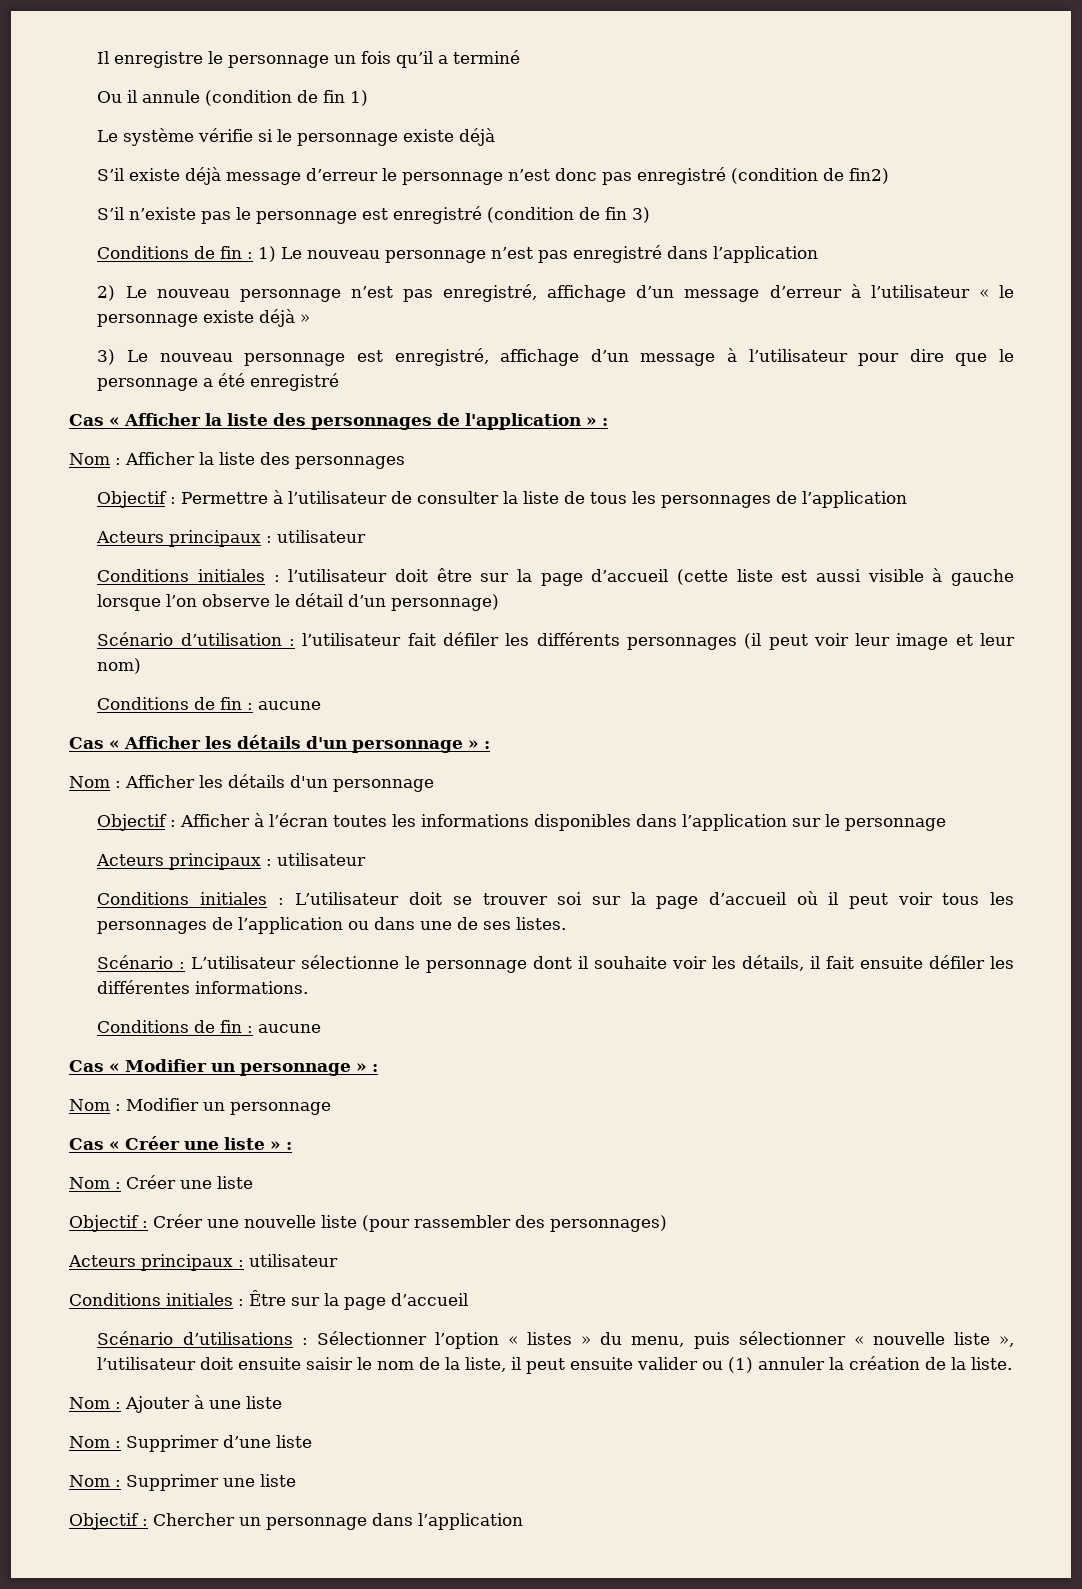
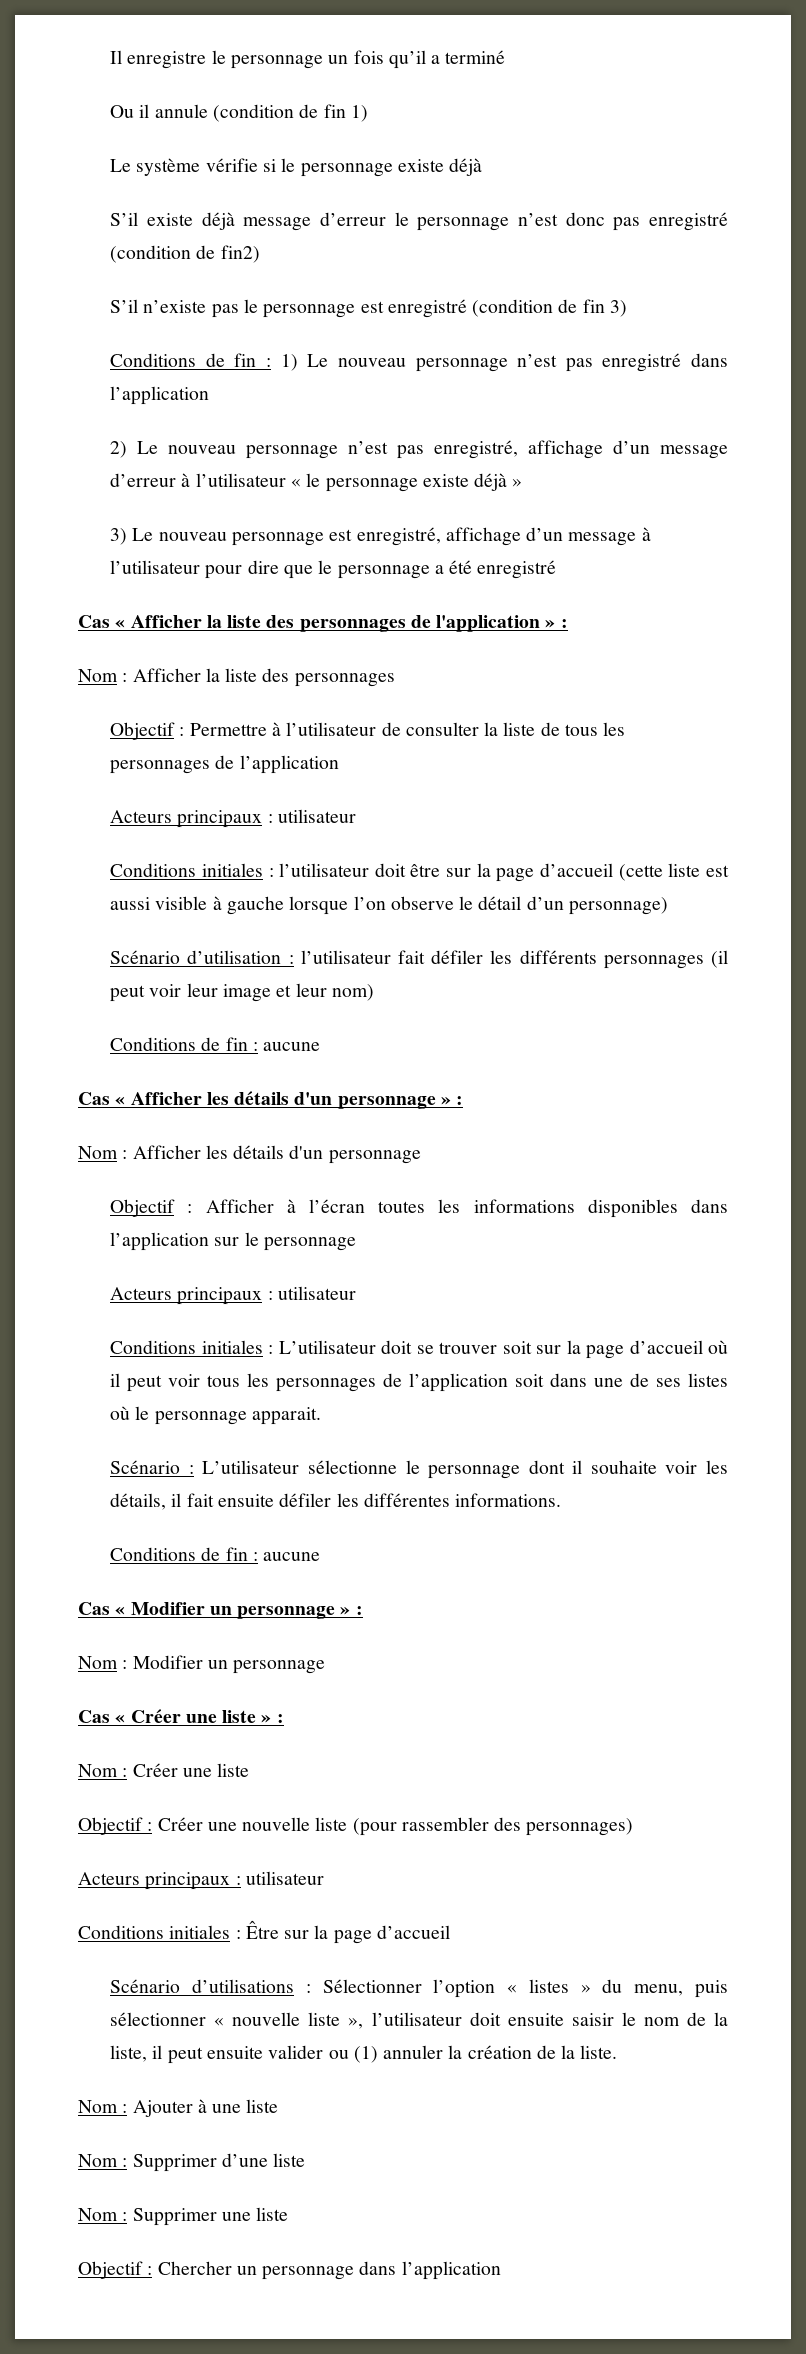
[557,892,583,905] soi -> [502,1341,532,1354] soit
[348,921,370,930] ou -> [515,1374,545,1387] soit
[516,917,567,930] listes. -> [688,1373,729,1387] [110,1406,321,1425] listes où le personnage apparait.

